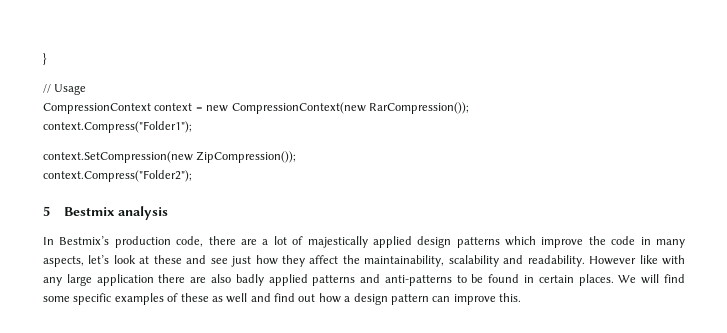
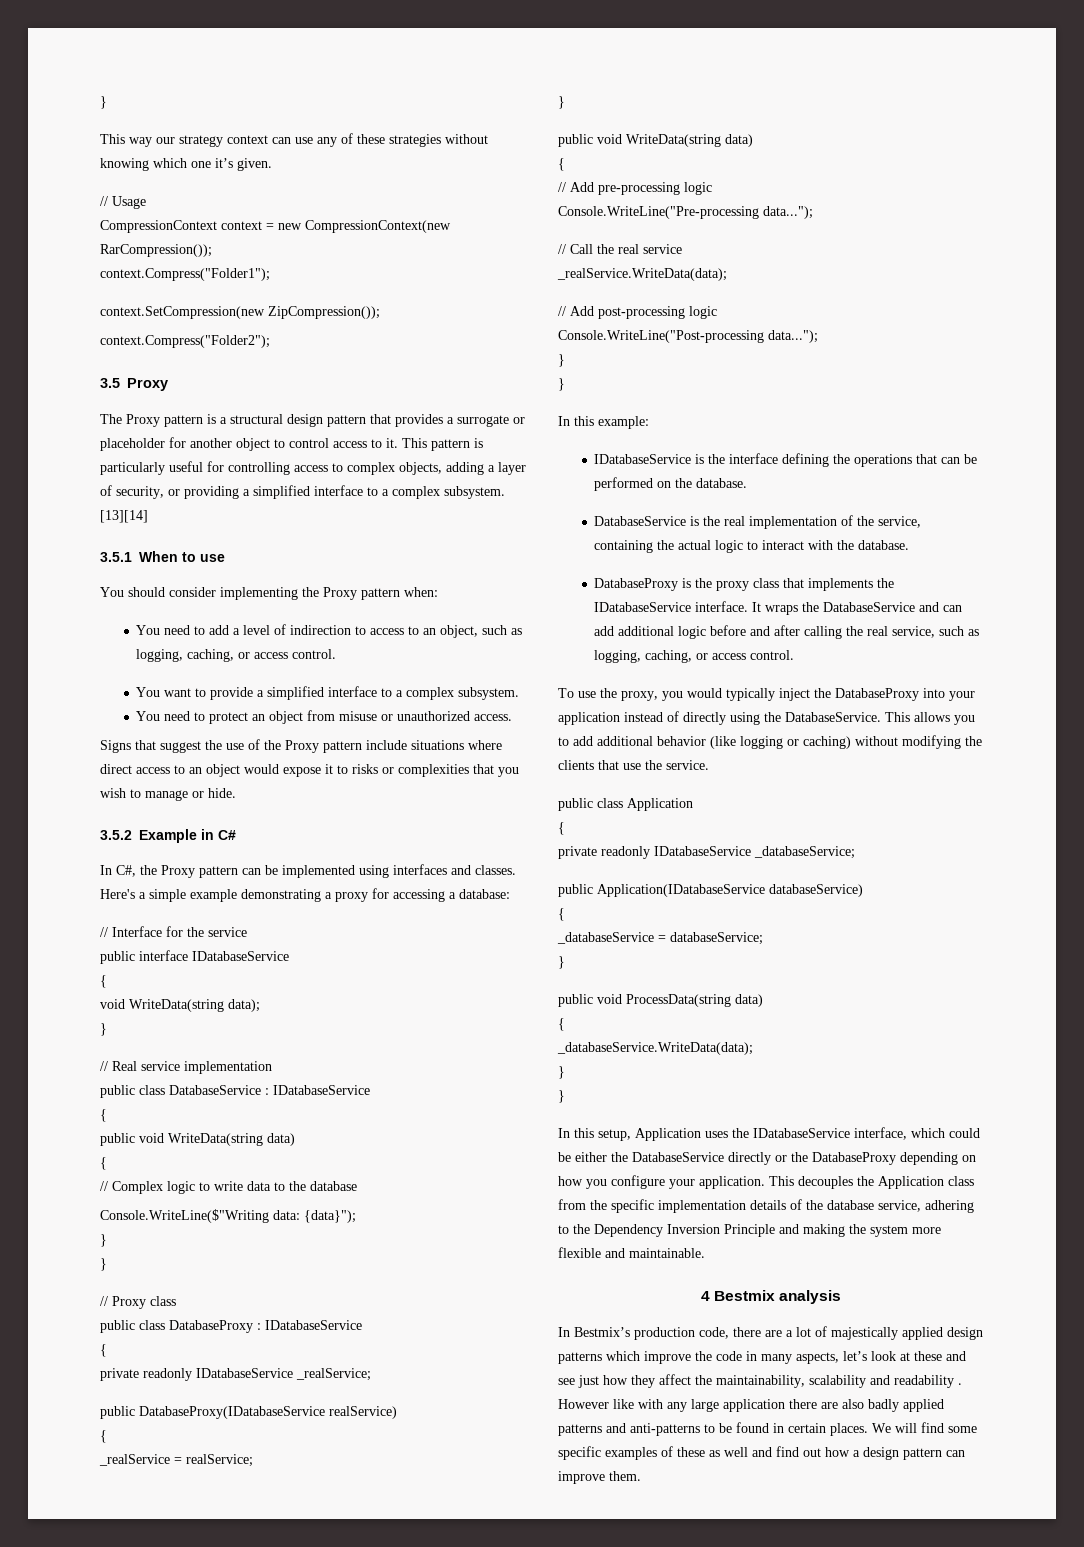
[43,53,47,65] } -> [100,96,107,109] [100,133,488,147] [100,158,272,171] } // This way our strategy context can use any of these strategies without knowing which one it’s given.
[43,206,50,216] 5 -> [100,378,168,391] [100,414,525,427] [100,437,483,451] [100,461,526,475] [100,485,505,499] [100,510,148,523] [100,551,225,562] [100,587,438,600] [136,624,523,638] [136,649,337,662] [136,686,520,700] [136,710,513,724] [100,739,502,753] [100,764,519,777] [100,788,236,801] [100,829,236,843] [100,864,516,878] [100,888,510,902] [100,926,247,937] [100,950,289,964] [100,975,107,988] [100,999,260,1012] [100,1023,107,1036] [100,1061,272,1074] [100,1085,370,1098] [100,1109,107,1122] [100,1133,295,1146] [100,1157,107,1170] [100,1181,357,1194] [100,1209,356,1223] [100,1234,107,1247] [100,1258,107,1271] [100,1296,176,1309] [100,1320,362,1333] [100,1344,107,1357] [100,1368,371,1381] [100,1406,397,1419] [100,1430,107,1443] [99,1454,253,1467] [558,96,565,109] [558,134,753,147] [558,158,565,171] [558,182,712,195] [558,206,813,219] [558,244,682,254] [557,268,727,281] [558,306,717,319] [558,330,818,343] [558,354,565,367] [558,378,565,391] [558,416,649,429] [594,453,978,467] [594,477,748,491] [594,515,922,529] [594,540,910,553] [594,578,895,591] [594,601,963,615] [594,625,980,639] [594,650,795,663] [558,688,975,701] [558,711,975,725] [558,735,982,749] [558,760,709,770] [558,798,693,811] [558,822,565,835] [558,846,855,859] [558,884,863,897] [558,908,565,921] [557,932,763,945] [558,956,565,969] [558,994,763,1007] [558,1018,565,1031] [557,1042,753,1055] [558,1066,565,1079] [558,1090,565,1103] [558,1127,980,1141] [558,1152,976,1165] [558,1175,974,1189] [558,1199,974,1213] [558,1224,941,1237] [558,1247,705,1258] [700,1291,710,1301] 3.5 Proxy // The Proxy pattern is a structural design pattern that provides a surrogate or placeholder for another object to control access to it. This pattern is particularly useful for controlling access to complex objects, adding a layer of security, or providing a simplified interface to a complex subsystem. [13][14] // 3.5.1 When to use // You should consider implementing the Proxy pattern when: // You need to add a level of indirection to access to an object, such as logging, caching, or access control. // You want to provide a simplified interface to a complex subsystem. // You need to protect an object from misuse or unauthorized access. // Signs that suggest the use of the Proxy pattern include situations where direct access to an object would expose it to risks or complexities that you wish to manage or hide. // 3.5.2 Example in C# // In C#, the Proxy pattern can be implemented using interfaces and classes. Here's a simple example demonstrating a proxy for accessing a database: // // Interface for the service // public interface IDatabaseService // { // void WriteData(string data); // } // // Real service implementation // public class DatabaseService : IDatabaseService // { // public void WriteData(string data) // { // // Complex logic to write data to the database // Console.WriteLine($"Writing data: {data}"); // } // } // // Proxy class // public class DatabaseProxy : IDatabaseService // { // private readonly IDatabaseService _realService; // public DatabaseProxy(IDatabaseService realService) // { // _realService = realService; // } // public void WriteData(string data) // { // // Add pre-processing logic // Console.WriteLine("Pre-processing data..."); // // Call the real service // _realService.WriteData(data); // // Add post-processing logic // Console.WriteLine("Post-processing data..."); // } // } // In this example: // IDatabaseService is the interface defining the operations that can be performed on the database. // DatabaseService is the real implementation of the service, containing the actual logic to interact with the database. // DatabaseProxy is the proxy class that implements the IDatabaseService interface. It wraps the DatabaseService and can add additional logic before and after calling the real service, such as logging, caching, or access control. // To use the proxy, you would typically inject the DatabaseProxy into your application instead of directly using the DatabaseService. This allows you to add additional behavior (like logging or caching) without modifying the clients that use the service. // public class Application // { // private readonly IDatabaseService _databaseService; // public Application(IDatabaseService databaseService) // { // _databaseService = databaseService; // } // public void ProcessData(string data) // { // _databaseService.WriteData(data); // } // } // In this setup, Application uses the IDatabaseService interface, which could be either the DatabaseService directly or the DatabaseProxy depending on how you configure your application. This decouples the Application class from the specific implementation details of the database service, adhering to the Dependency Inversion Principle and making the system more flexible and maintainable. // 4
[527,255,585,267] readability. -> [894,1375,962,1388] readability .
[499,293,521,302] this. -> [609,1471,641,1481] them.

